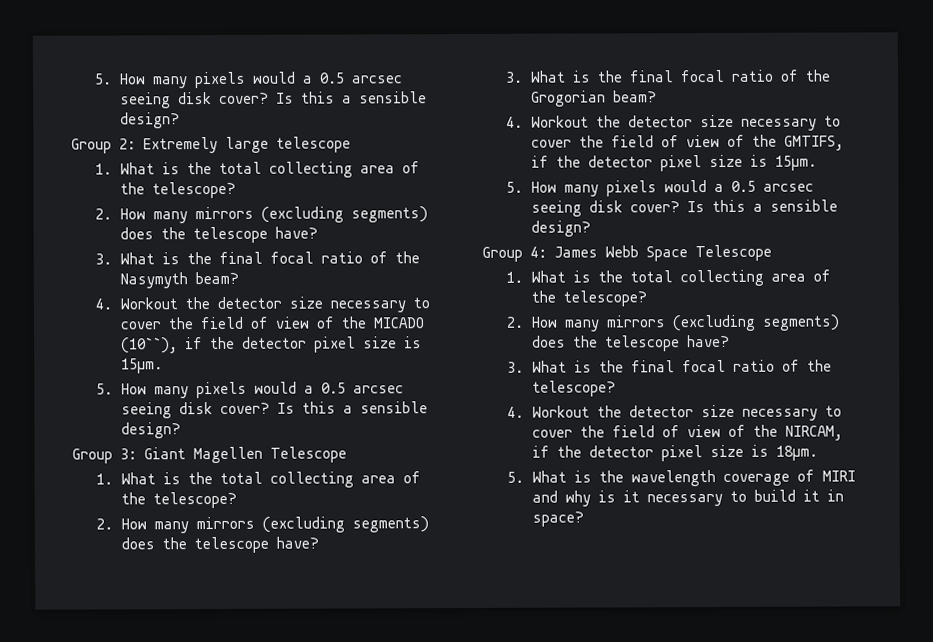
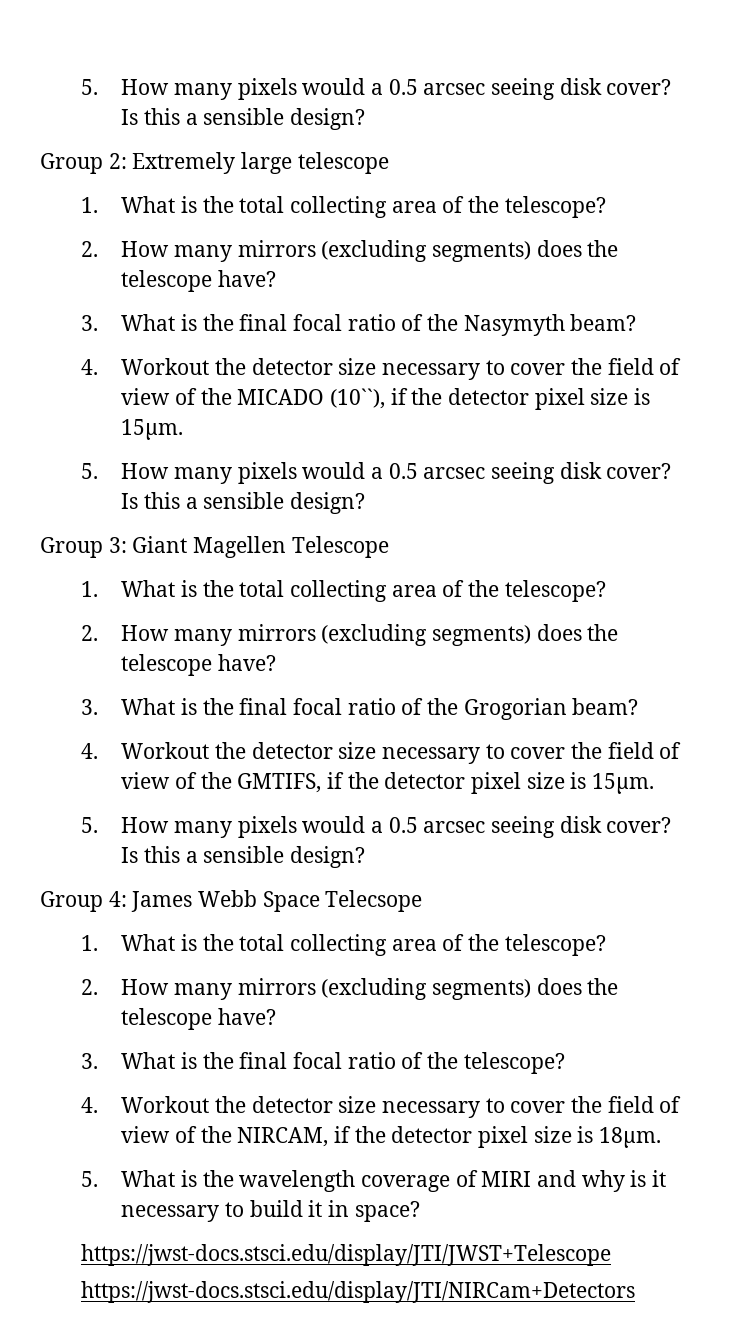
[695,244,772,262] Telescope -> [325,890,423,912] Telecsope
(584, 519) none -> [80,1244,611,1266] [80,1281,635,1303] // https://jwst-docs.stsci.edu/display/JTI/JWST+Telescope // https://jwst-docs.stsci.edu/display/JTI/NIRCam+Detectors

